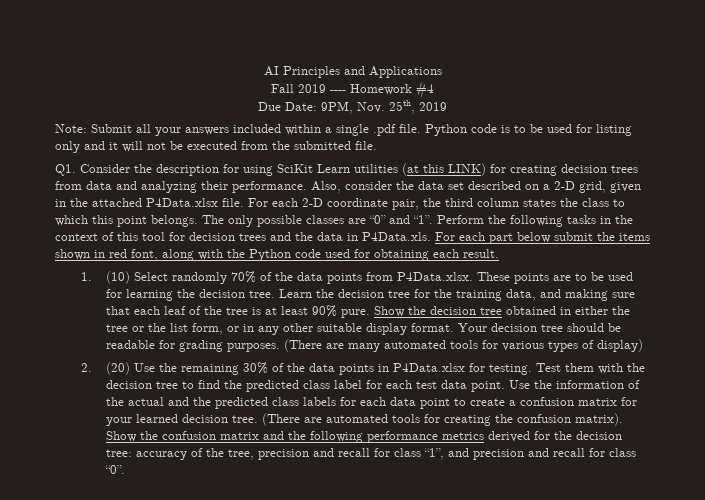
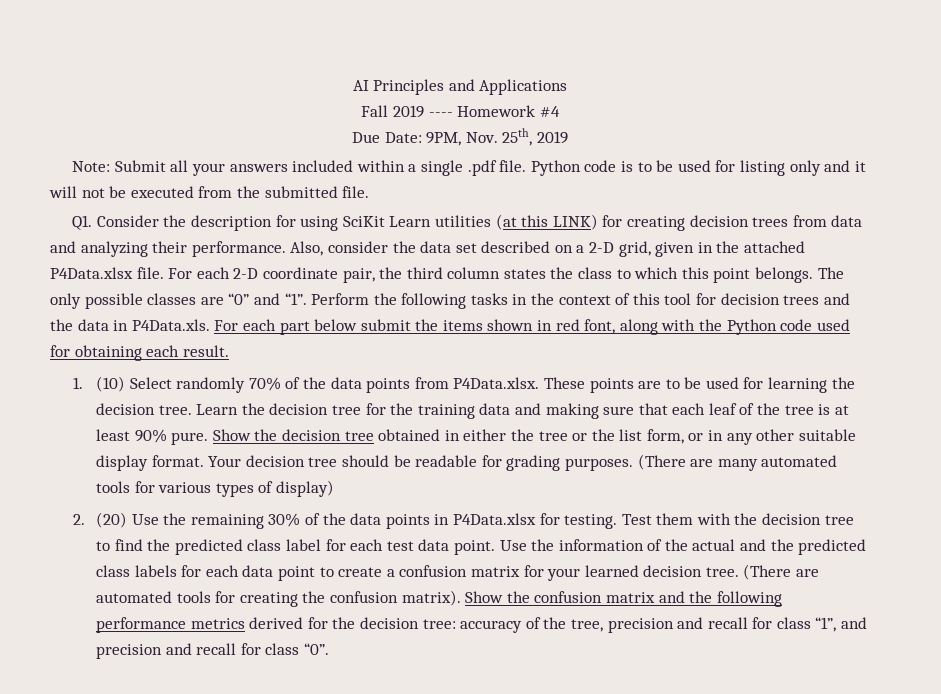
[506,289,537,301] data, -> [479,403,511,415] data

